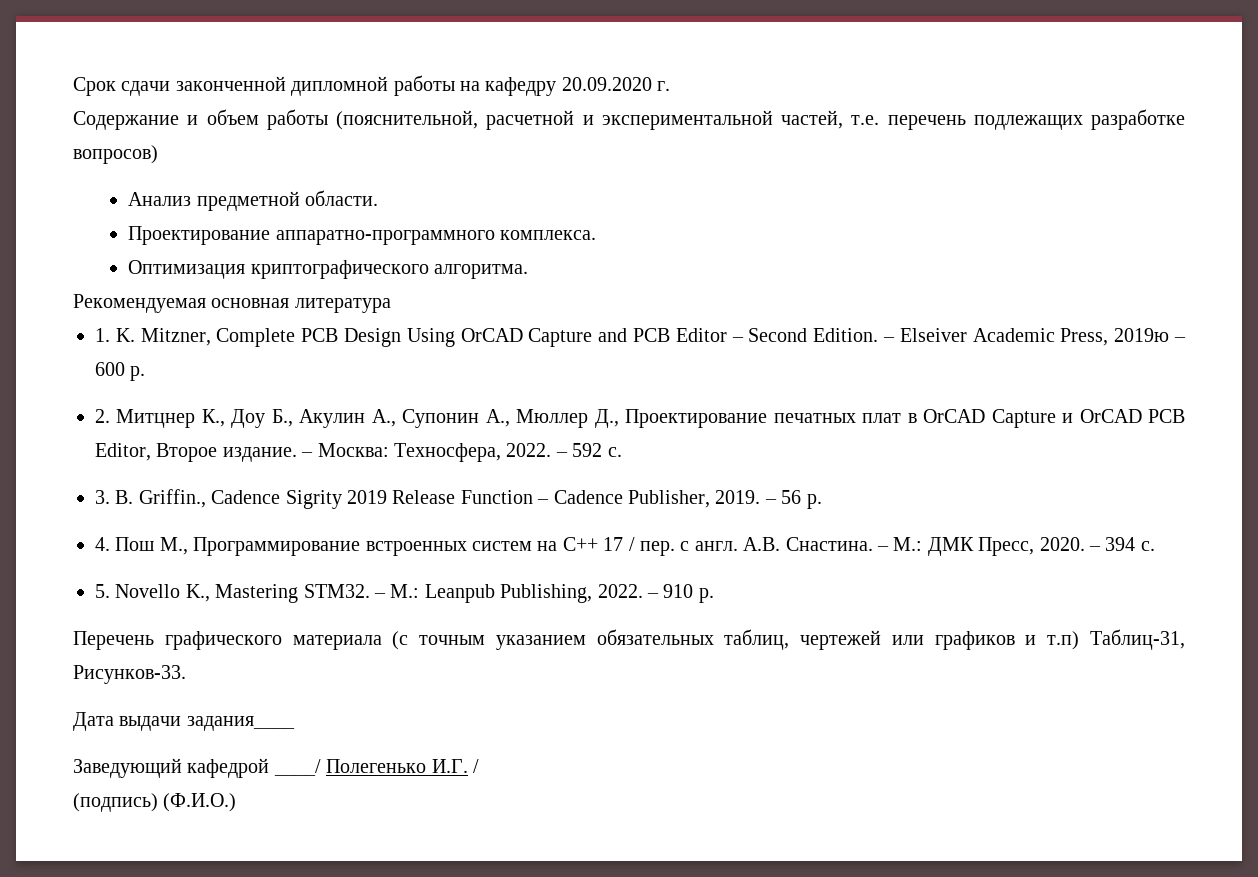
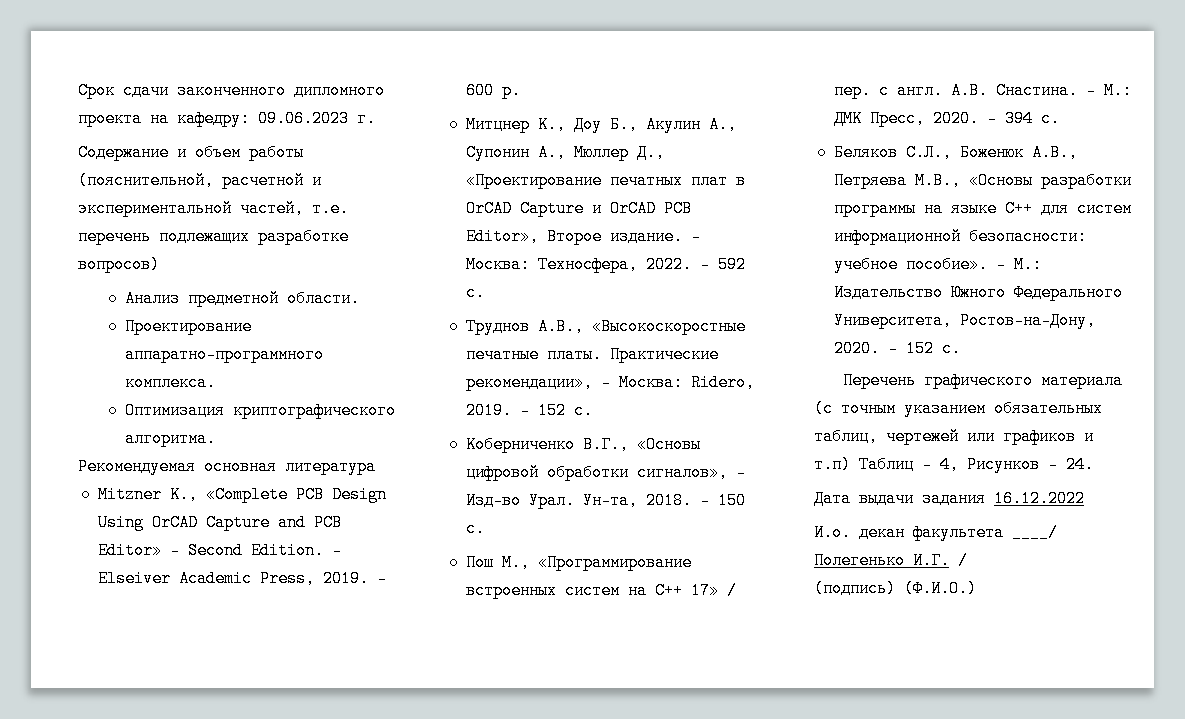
[175,75,652,96] законченной дипломной работы на кафедру 20.09.2020 -> [177,83,384,99] [78,110,349,127] законченного дипломного проекта на кафедру: 09.06.2023
[95,328,296,347] 1. K. Mitzner, Complete -> [97,486,288,503] Mitzner K., «Complete
[675,328,727,342] Editor -> [97,542,161,559] Editor»
[1114,328,1170,342] 2019ю -> [322,570,369,587] 2019.
[95,409,110,423] 2. -> (521, 90) none
[625,409,768,428] Проектирование -> [465,173,601,189] «Проектирование
[95,443,151,461] Editor, -> [465,228,539,245] Editor»,
[95,489,822,509] [95,537,110,551] 3. B. Griffin., Cadence Sigrity 2019 Release Function – Cadence Publisher, 2019. – 56 p. // 4. -> [465,318,745,335] [465,346,718,363] [465,374,755,391] [465,402,593,419] [465,436,700,453] [465,464,745,481] [465,492,746,509] [465,520,485,537] Труднов А.В., «Высокоскоростные печатные платы. Практические рекомендации», – Москва: Ridero, 2019. – 152 с. // Коберниченко В.Г., «Основы цифровой обработки сигналов», – Изд-во Урал. Ун-та, 2018. – 150 с. //
[193,537,361,556] Программирование -> [537,555,691,571] «Программирование
[603,537,624,551] 17 -> [690,582,718,599] 17»
[95,584,714,603] 5. Novello K., Mastering STM32. – М.: Leanpub Publishing, 2022. – 910 p. -> [833,144,1078,161] [833,172,1131,189] [833,200,1131,217] [833,228,1087,245] [833,256,1042,273] [833,285,1122,301] [833,312,1096,329] [833,340,961,357] Беляков С.Л., Боженюк А.В., Петряева М.В., «Основы разработки программы на языке C++ для систем информационной безопасности: учебное пособие». – М.: Издательство Южного Федерального Университета, Ростов-на-Дону, 2020. – 152 с.
[1089,629,1185,650] [73,665,186,684] [73,712,295,731] [73,758,270,778] Таблиц-31, Рисунков-33. // Дата выдачи задания____ // Заведующий кафедрой -> [859,456,1094,473] [814,490,1085,507] [814,524,1003,541] Таблиц – 4, Рисунков – 24. // Дата выдачи задания 16.12.2022 // И.о. декан факультета

